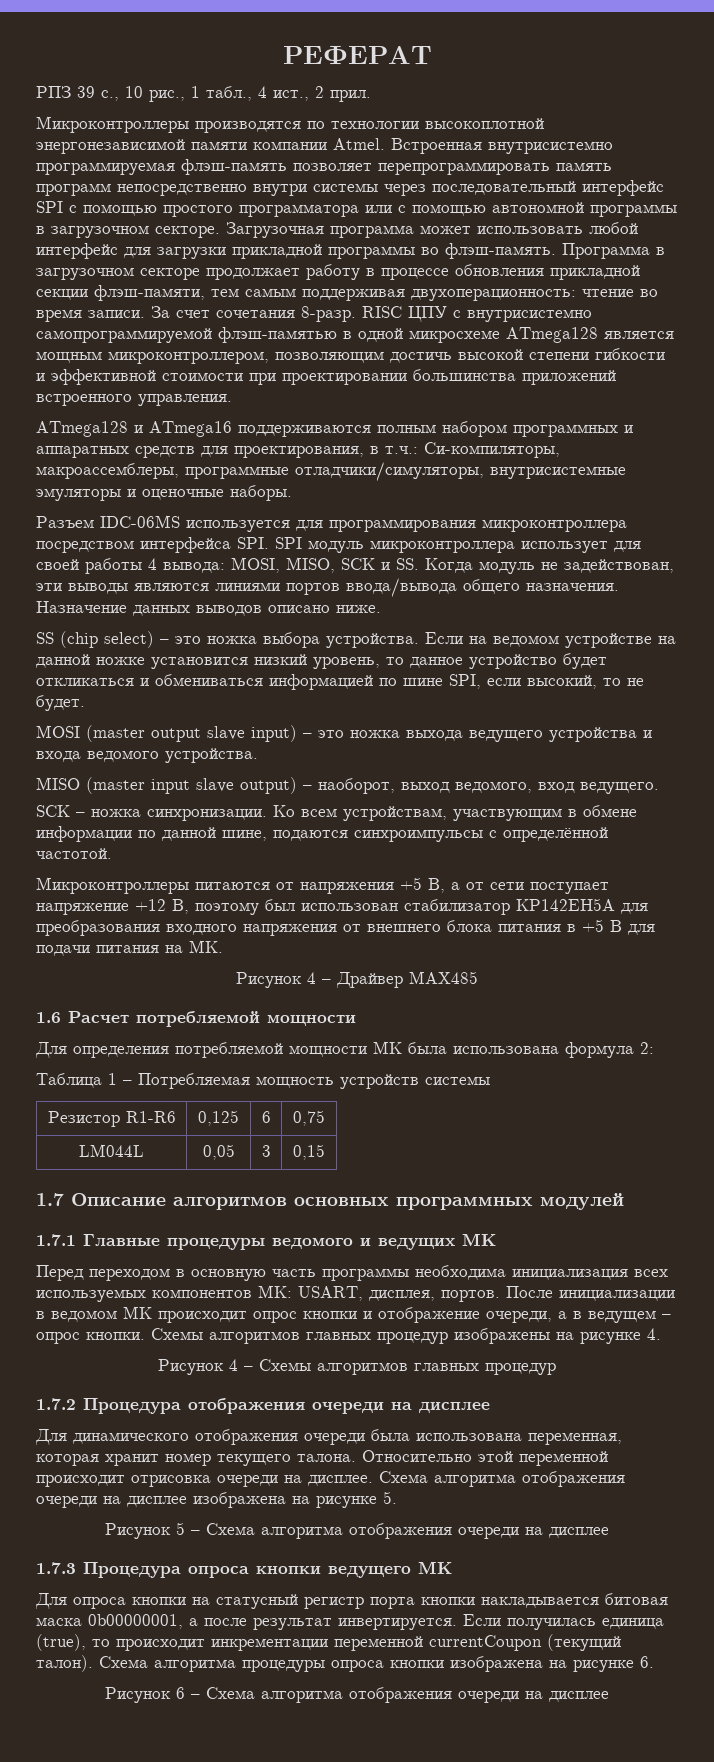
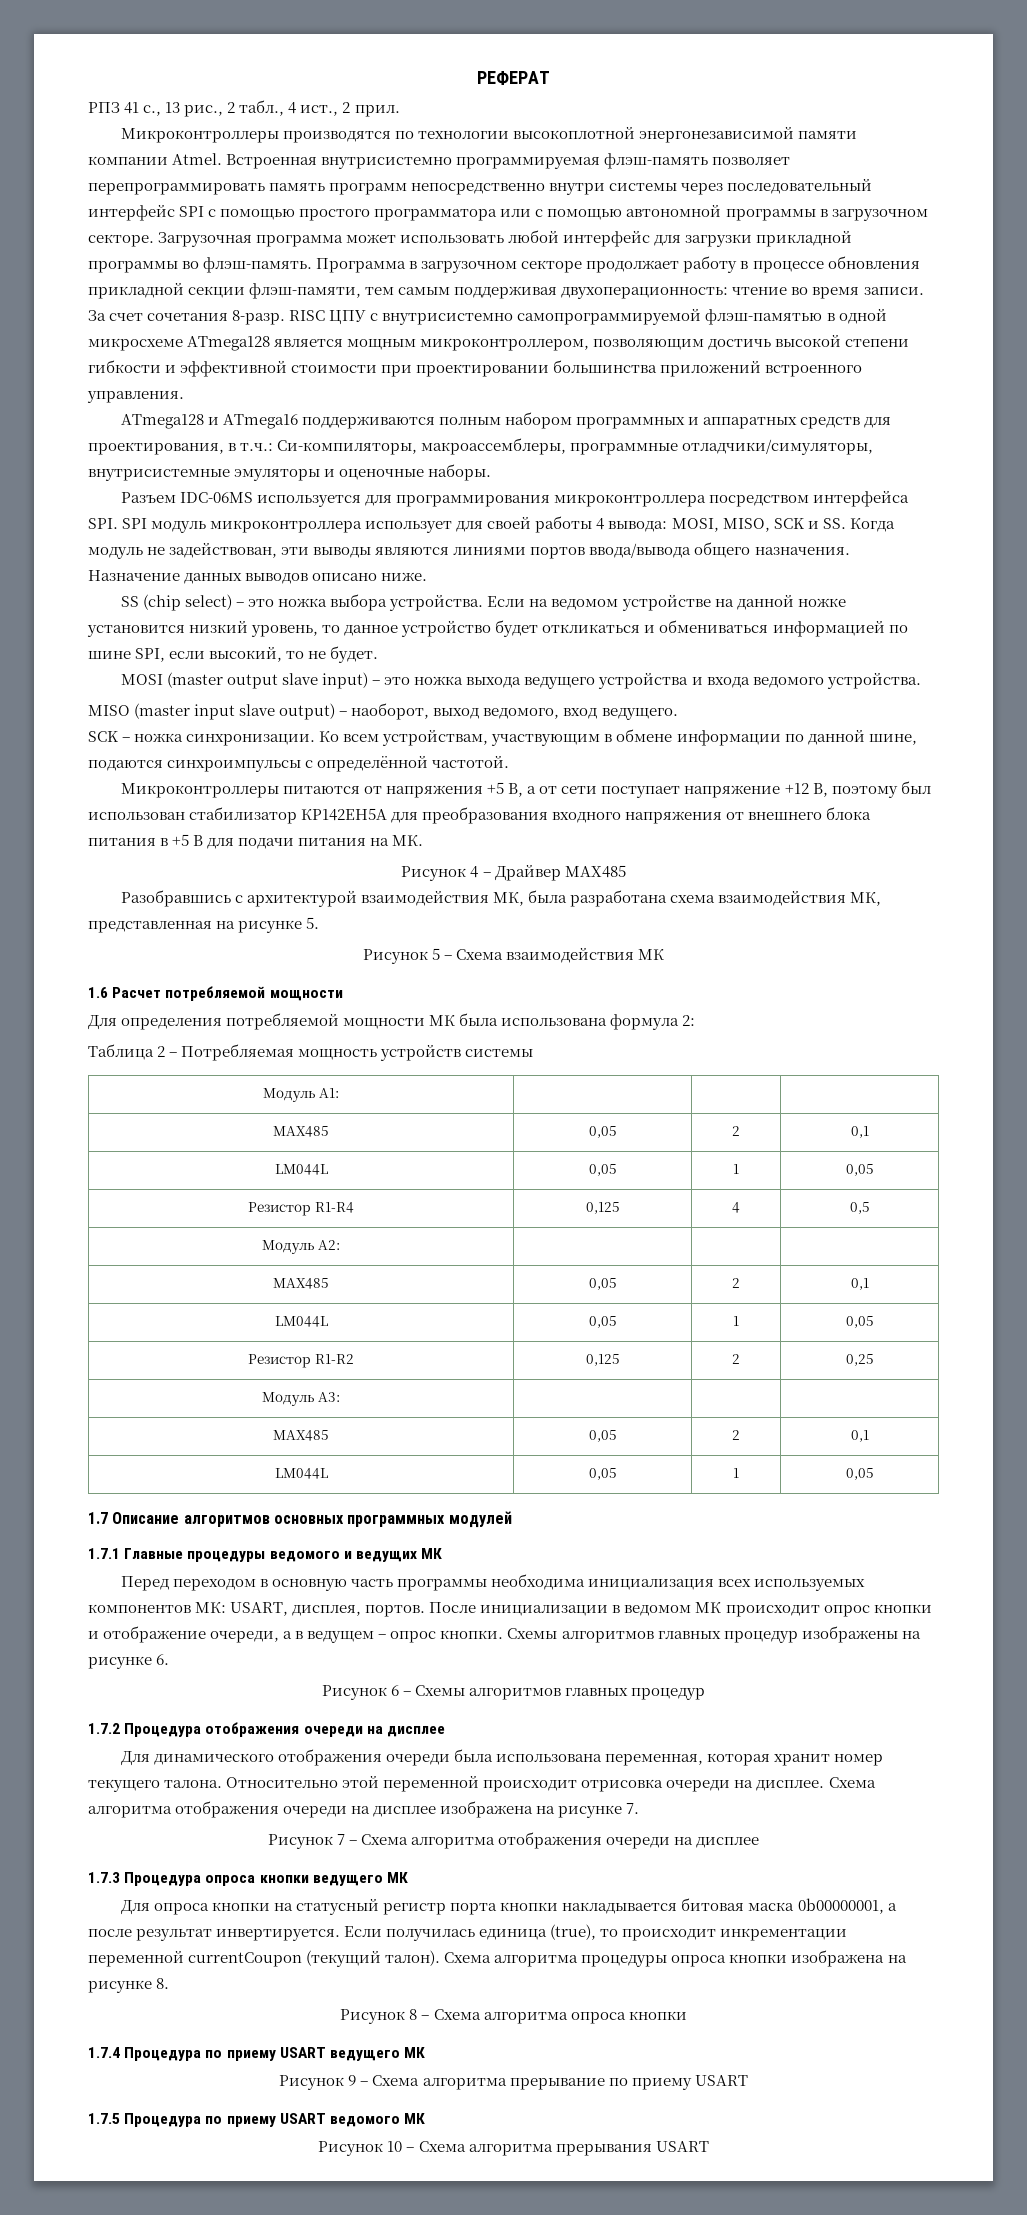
[77,86,200,102] 39 с., 10 рис., 1 -> [124,102,236,117] 41 с., 13 рис., 2
(478, 977) none -> [120,890,882,907] [88,917,320,933] [362,947,665,964] // Разобравшись с архитектурой взаимодействия МК, была разработана схема взаимодействия МК, представленная на рисунке 5. // Рисунок 5 – Схема взаимодействия МК
[108,1073,117,1085] 1 -> [157,1046,166,1057] 2
[47,1111,176,1127] [198,1110,239,1126] [261,1111,271,1123] [293,1110,325,1126] [79,1144,144,1157] [202,1144,235,1160] [261,1145,271,1157] [293,1144,325,1160] Резистор R1-R6 | 0,125 | 6 | 0,75 // LM044L | 0,05 | 3 | 0,15 -> [263,1088,339,1102] [273,1126,329,1137] [588,1126,617,1138] [732,1126,740,1136] [850,1126,869,1138] [274,1164,328,1175] [588,1164,617,1176] [733,1164,739,1174] [845,1164,874,1176] [248,1202,354,1216] [585,1202,620,1214] [732,1202,740,1213] [849,1202,870,1214] [262,1240,340,1254] [273,1278,329,1289] [588,1278,617,1290] [732,1278,740,1288] [850,1278,869,1290] [274,1316,328,1327] [588,1316,617,1328] [733,1316,739,1326] [845,1316,874,1328] [248,1354,354,1368] [585,1354,620,1366] [732,1354,740,1364] [845,1354,874,1366] [262,1392,340,1406] [273,1430,329,1441] [588,1430,617,1442] [732,1430,740,1440] [850,1430,869,1442] [274,1468,328,1479] [588,1468,617,1480] [733,1468,739,1478] [845,1468,874,1480] Модуль A1: | | | // MAX485 | 0,05 | 2 | 0,1 // LM044L | 0,05 | 1 | 0,05 // Резистор R1-R4 | 0,125 | 4 | 0,5 // Модуль A2: | | | // MAX485 | 0,05 | 2 | 0,1 // LM044L | 0,05 | 1 | 0,05 // Резистор R1-R2 | 0,125 | 2 | 0,25 // Модуль A3: | | | // MAX485 | 0,05 | 2 | 0,1 // LM044L | 0,05 | 1 | 0,05
[647,1328,661,1340] [158,1359,238,1375] 4. // Рисунок 4 -> [156,1654,170,1665] [321,1685,399,1700] 6. // Рисунок 6
[383,1491,397,1504] [105,1522,185,1539] 5. // Рисунок 5 -> [626,1803,640,1814] [267,1834,345,1849] 7. // Рисунок 7
[640,1656,654,1668] [105,1687,609,1703] 6. // Рисунок 6 – Схема алгоритма отображения очереди на дисплее -> [156,1978,170,1989] [340,2009,687,2024] [88,2047,426,2061] [279,2075,748,2090] [88,2113,426,2127] [318,2141,709,2156] 8. // Рисунок 8 – Схема алгоритма опроса кнопки // 1.7.4 Процедура по приему USART ведущего МК // Рисунок 9 – Схема алгоритма прерывание по приему USART // 1.7.5 Процедура по приему USART ведомого МК // Рисунок 10 – Схема алгоритма прерывания USART

